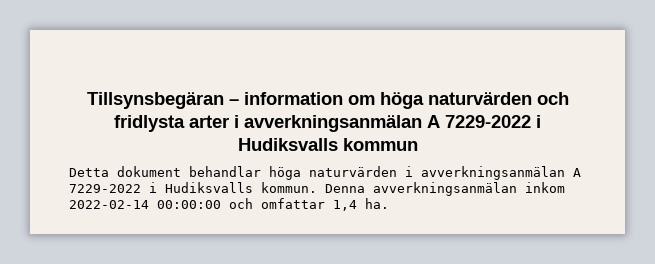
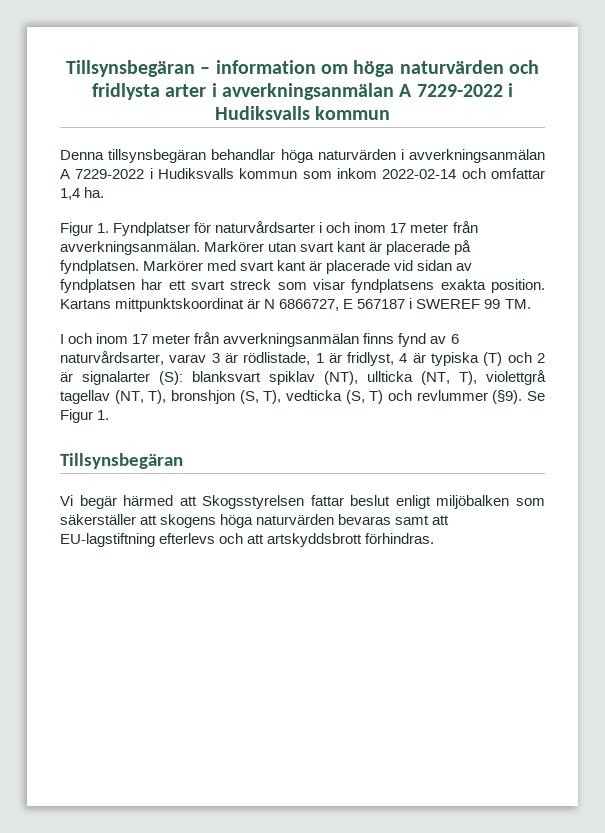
[69,166,181,177] Detta dokument -> [60,149,207,163] Denna tillsynsbegäran
[261,182,517,196] kommun. Denna avverkningsanmälan -> [239,168,332,179] kommun som
[157,200,221,209] 00:00:00 -> (457, 174) none
(389, 203) none -> [60,221,478,236] [60,240,472,255] [60,260,473,274] [60,279,545,293] [60,298,531,312] [60,332,459,347] [60,351,546,366] [60,370,546,385] [60,390,546,404] [60,409,110,423] [60,453,183,469] [60,495,545,509] [60,514,450,528] [60,533,435,547] // Figur 1. Fyndplatser för naturvårdsarter i och inom 17 meter från avverkningsanmälan. Markörer utan svart kant är placerade på fyndplatsen. Markörer med svart kant är placerade vid sidan av fyndplatsen har ett svart streck som visar fyndplatsens exakta position. Kartans mittpunktskoordinat är N 6866727, E 567187 i SWEREF 99 TM. // I och inom 17 meter från avverkningsanmälan finns fynd av 6 naturvårdsarter, varav 3 är rödlistade, 1 är fridlyst, 4 är typiska (T) och 2 är signalarter (S): blanksvart spiklav (NT), ullticka (NT, T), violettgrå tagellav (NT, T), bronshjon (S, T), vedticka (S, T) och revlummer (§9). Se Figur 1. // Tillsynsbegäran // Vi begär härmed att Skogsstyrelsen fattar beslut enligt miljöbalken som säkerställer att skogens höga naturvärden bevaras samt att EU-lagstiftning efterlevs och att artskyddsbrott förhindras.

